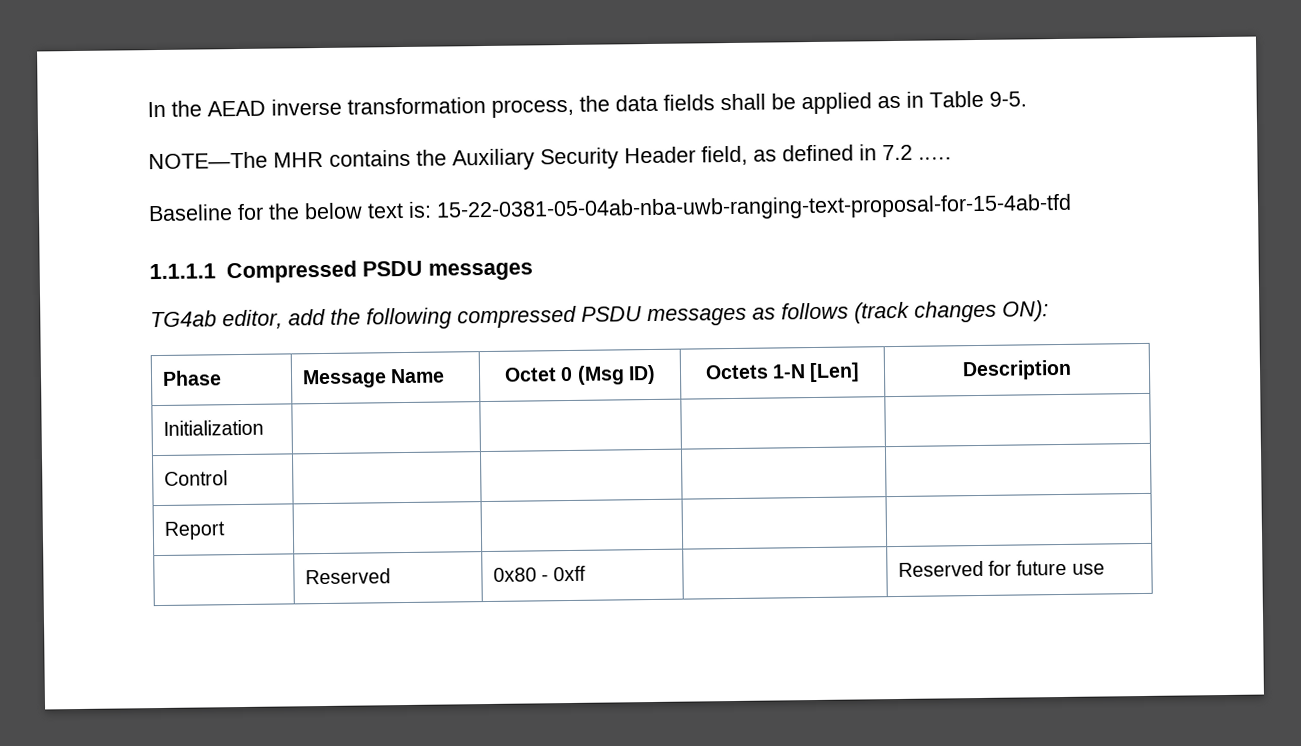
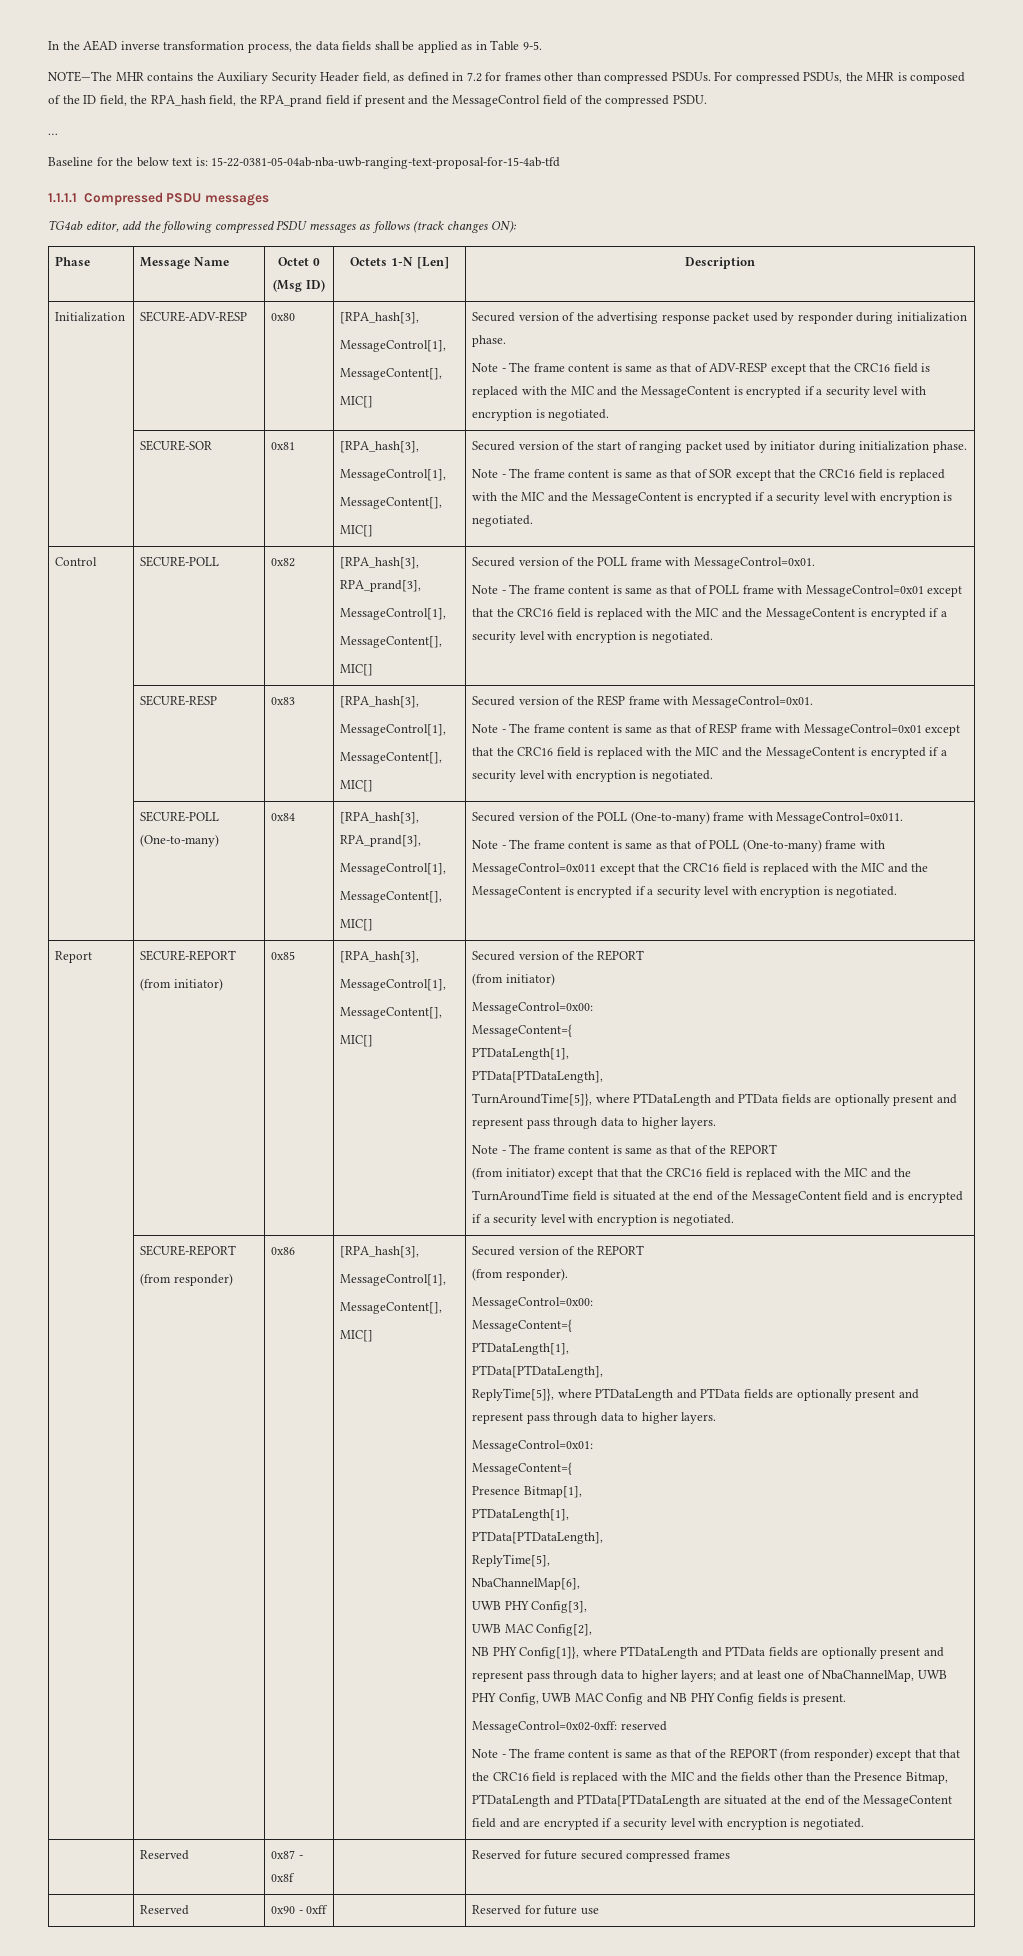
[918,156,953,160] ..… -> [485,71,966,84] [48,95,707,107] [48,133,58,135] for frames other than compressed PSDUs. For compressed PSDUs, the MHR is composed of the ID field, the RPA_hash field, the RPA_prand field if present and the MessageControl field of the compressed PSDU. // …
[163,470,228,486] [163,521,225,540] [304,568,391,585] [492,567,537,582] | | | // Control | | | | // Report | | | | // | Reserved | 0x80 -> [140,311,248,322] [271,313,296,321] [340,312,420,324] [340,340,447,352] [340,368,443,380] [340,396,374,408] [472,312,967,324] [472,335,507,347] [472,362,931,375] [472,386,926,398] [472,409,610,421] [140,440,213,451] [271,442,296,450] [340,441,420,453] [340,469,447,481] [340,497,443,509] [340,525,374,537] [472,441,967,453] [472,468,945,481] [472,492,953,504] [472,515,534,527] [55,557,98,566] [140,556,220,567] [271,558,296,567] [340,557,420,569] [340,580,422,592] [340,608,447,620] [340,636,443,648] [340,664,374,676] [472,557,815,569] [472,584,963,597] [472,608,947,620] [472,631,713,643] [140,695,218,706] [271,697,296,705] [340,696,420,708] [340,724,447,736] [340,752,443,764] [340,780,374,792] [472,695,813,708] [472,723,961,736] [472,747,947,759] [472,770,713,782] [140,811,220,822] [140,834,220,847] [271,813,296,821] [340,812,420,824] [340,835,422,847] [340,863,447,875] [340,891,443,903] [340,919,374,931] [472,811,904,824] [472,839,885,852] [472,863,929,875] [472,886,898,898] [55,951,93,963] [140,950,237,961] [140,978,223,991] [271,951,296,960] [340,951,420,963] [340,979,447,991] [340,1007,443,1019] [340,1035,374,1047] [472,950,645,961] [472,973,555,986] [472,1002,594,1014] [472,1024,573,1037] [472,1047,570,1060] [472,1070,604,1083] [472,1093,957,1106] [472,1117,717,1129] [472,1144,777,1155] [472,1167,912,1180] [472,1190,963,1203] [472,1214,734,1226] [140,1245,237,1256] [140,1273,233,1286] [271,1247,296,1255] [340,1246,420,1258] [340,1274,447,1286] [340,1302,443,1314] [340,1330,374,1342] [472,1245,645,1256] [472,1268,568,1281] [472,1297,594,1309] [472,1319,573,1332] [472,1342,570,1355] [472,1365,604,1378] [472,1388,919,1401] [472,1412,717,1424] [472,1440,594,1452] [472,1462,573,1475] [472,1486,582,1498] [472,1508,570,1521] [472,1531,604,1544] [472,1554,551,1567] [472,1578,581,1590] [472,1601,588,1613] [472,1624,593,1636] [472,1646,944,1659] [472,1670,947,1682] [472,1693,846,1705] [472,1721,667,1733] [472,1748,961,1761] [472,1772,948,1784] [472,1794,953,1807] [472,1818,864,1830] [140,1850,190,1860] [271,1850,303,1859] [271,1873,296,1882] [472,1850,730,1862] [140,1905,190,1915] [271,1906,296,1914] SECURE-ADV-RESP | 0x80 | [RPA_hash[3], // MessageControl[1], // MessageContent[], // MIC[] | Secured version of the advertising response packet used by responder during initialization phase. // Note - The frame content is same as that of ADV-RESP except that the CRC16 field is replaced with the MIC and the MessageContent is encrypted if a security level with encryption is negotiated. // | SECURE-SOR | 0x81 | [RPA_hash[3], // MessageControl[1], // MessageContent[], // MIC[] | Secured version of the start of ranging packet used by initiator during initialization phase. // Note - The frame content is same as that of SOR except that the CRC16 field is replaced with the MIC and the MessageContent is encrypted if a security level with encryption is negotiated. // Control | SECURE-POLL | 0x82 | [RPA_hash[3], RPA_prand[3], // MessageControl[1], // MessageContent[], // MIC[] | Secured version of the POLL frame with MessageControl=0x01. // Note - The frame content is same as that of POLL frame with MessageControl=0x01 except that the CRC16 field is replaced with the MIC and the MessageContent is encrypted if a security level with encryption is negotiated. // | SECURE-RESP | 0x83 | [RPA_hash[3], // MessageControl[1], // MessageContent[], // MIC[] | Secured version of the RESP frame with MessageControl=0x01. // Note - The frame content is same as that of RESP frame with MessageControl=0x01 except that the CRC16 field is replaced with the MIC and the MessageContent is encrypted if a security level with encryption is negotiated. // | SECURE-POLL (One-to-many) | 0x84 | [RPA_hash[3], RPA_prand[3], // MessageControl[1], // MessageContent[], // MIC[] | Secured version of the POLL (One-to-many) frame with MessageControl=0x011. // Note - The frame content is same as that of POLL (One-to-many) frame with MessageControl=0x011 except that the CRC16 field is replaced with the MIC and the MessageContent is encrypted if a security level with encryption is negotiated. // Report | SECURE-REPORT // (from initiator) | 0x85 | [RPA_hash[3], // MessageControl[1], // MessageContent[], // MIC[] | Secured version of the REPORT // (from initiator) // MessageControl=0x00: // MessageContent={ // PTDataLength[1], // PTData[PTDataLength], // TurnAroundTime[5]}, where PTDataLength and PTData fields are optionally present and represent pass through data to higher layers. // Note - The frame content is same as that of the REPORT // (from initiator) except that that the CRC16 field is replaced with the MIC and the TurnAroundTime field is situated at the end of the MessageContent field and is encrypted if a security level with encryption is negotiated. // | SECURE-REPORT // (from responder) | 0x86 | [RPA_hash[3], // MessageControl[1], // MessageContent[], // MIC[] | Secured version of the REPORT // (from responder). // MessageControl=0x00: // MessageContent={ // PTDataLength[1], // PTData[PTDataLength], // ReplyTime[5]}, where PTDataLength and PTData fields are optionally present and represent pass through data to higher layers. // MessageControl=0x01: // MessageContent={ // Presence Bitmap[1], // PTDataLength[1], // PTData[PTDataLength], // ReplyTime[5], // NbaChannelMap[6], // UWB PHY Config[3], // UWB MAC Config[2], // NB PHY Config[1]}, where PTDataLength and PTData fields are optionally present and represent pass through data to higher layers; and at least one of NbaChannelMap, UWB PHY Config, UWB MAC Config and NB PHY Config fields is present. // MessageControl=0x02-0xff: reserved // Note - The frame content is same as that of the REPORT (from responder) except that that the CRC16 field is replaced with the MIC and the fields other than the Presence Bitmap, PTDataLength and PTData[PTDataLength are situated at the end of the MessageContent field and are encrypted if a security level with encryption is negotiated. // | Reserved | 0x87 - 0x8f | | Reserved for future secured compressed frames // | Reserved | 0x90

